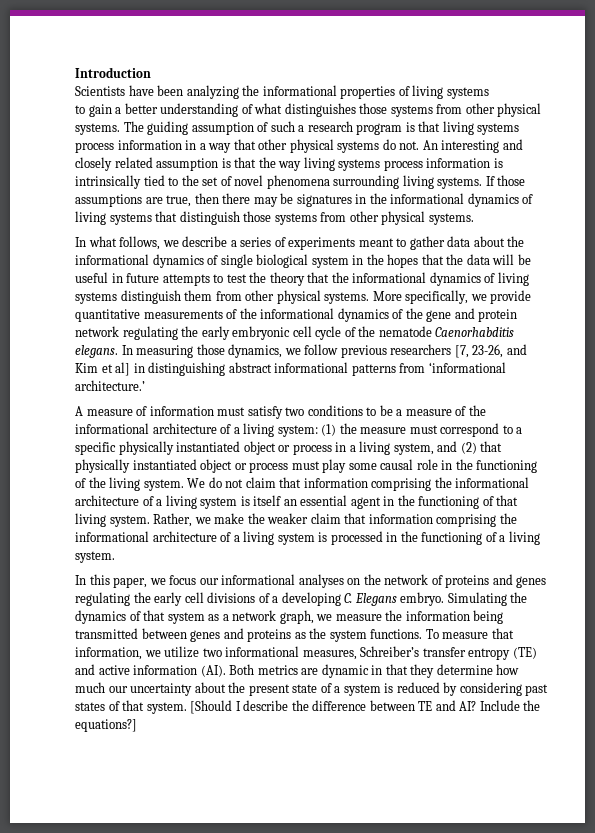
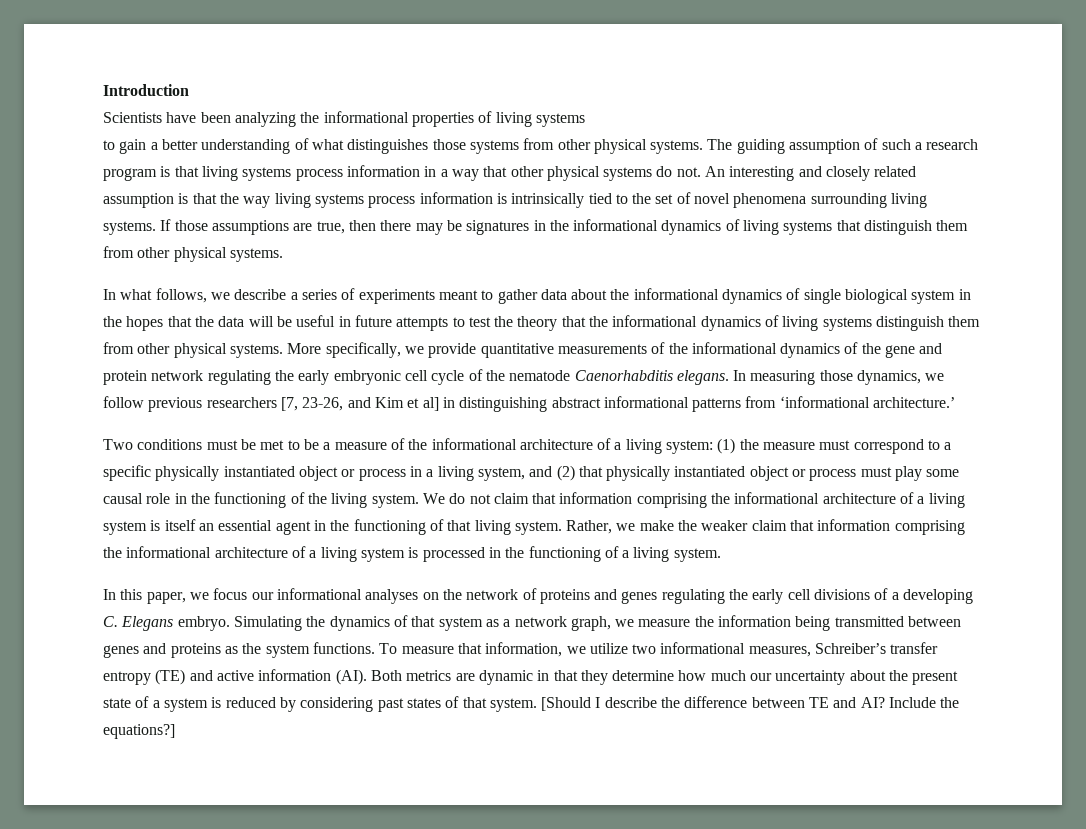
[243,211,317,225] those systems -> [936,220,969,231] them
[75,405,363,419] A measure of information must satisfy two conditions -> [103,439,285,450] Two conditions must be met

